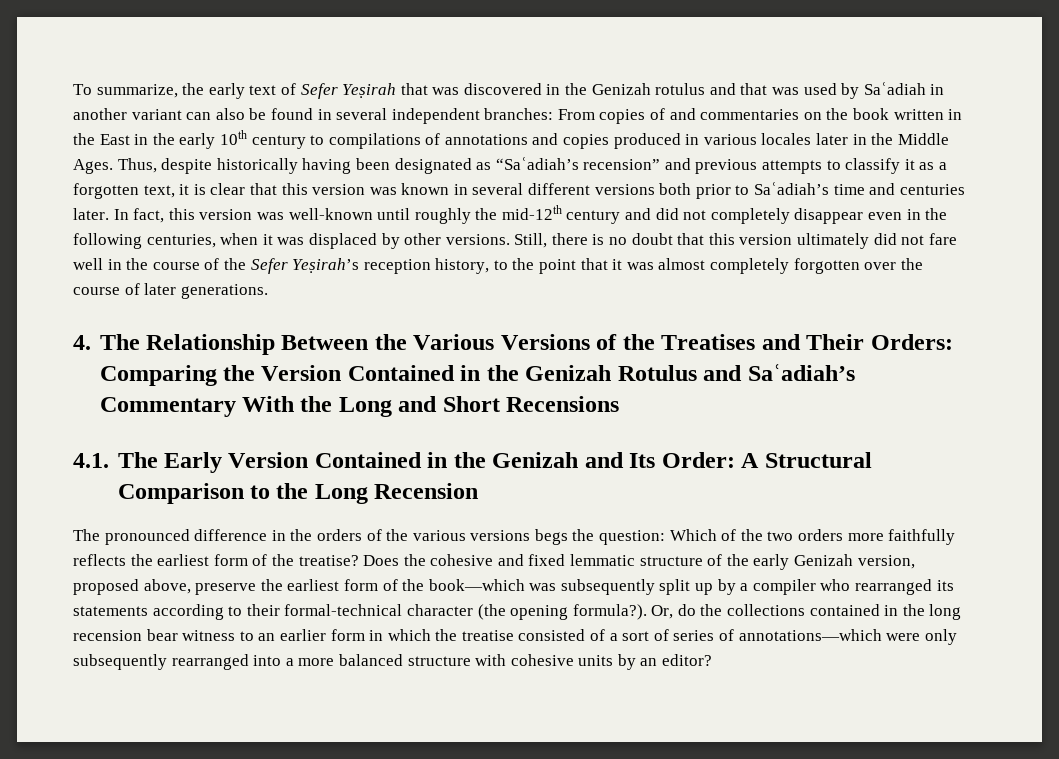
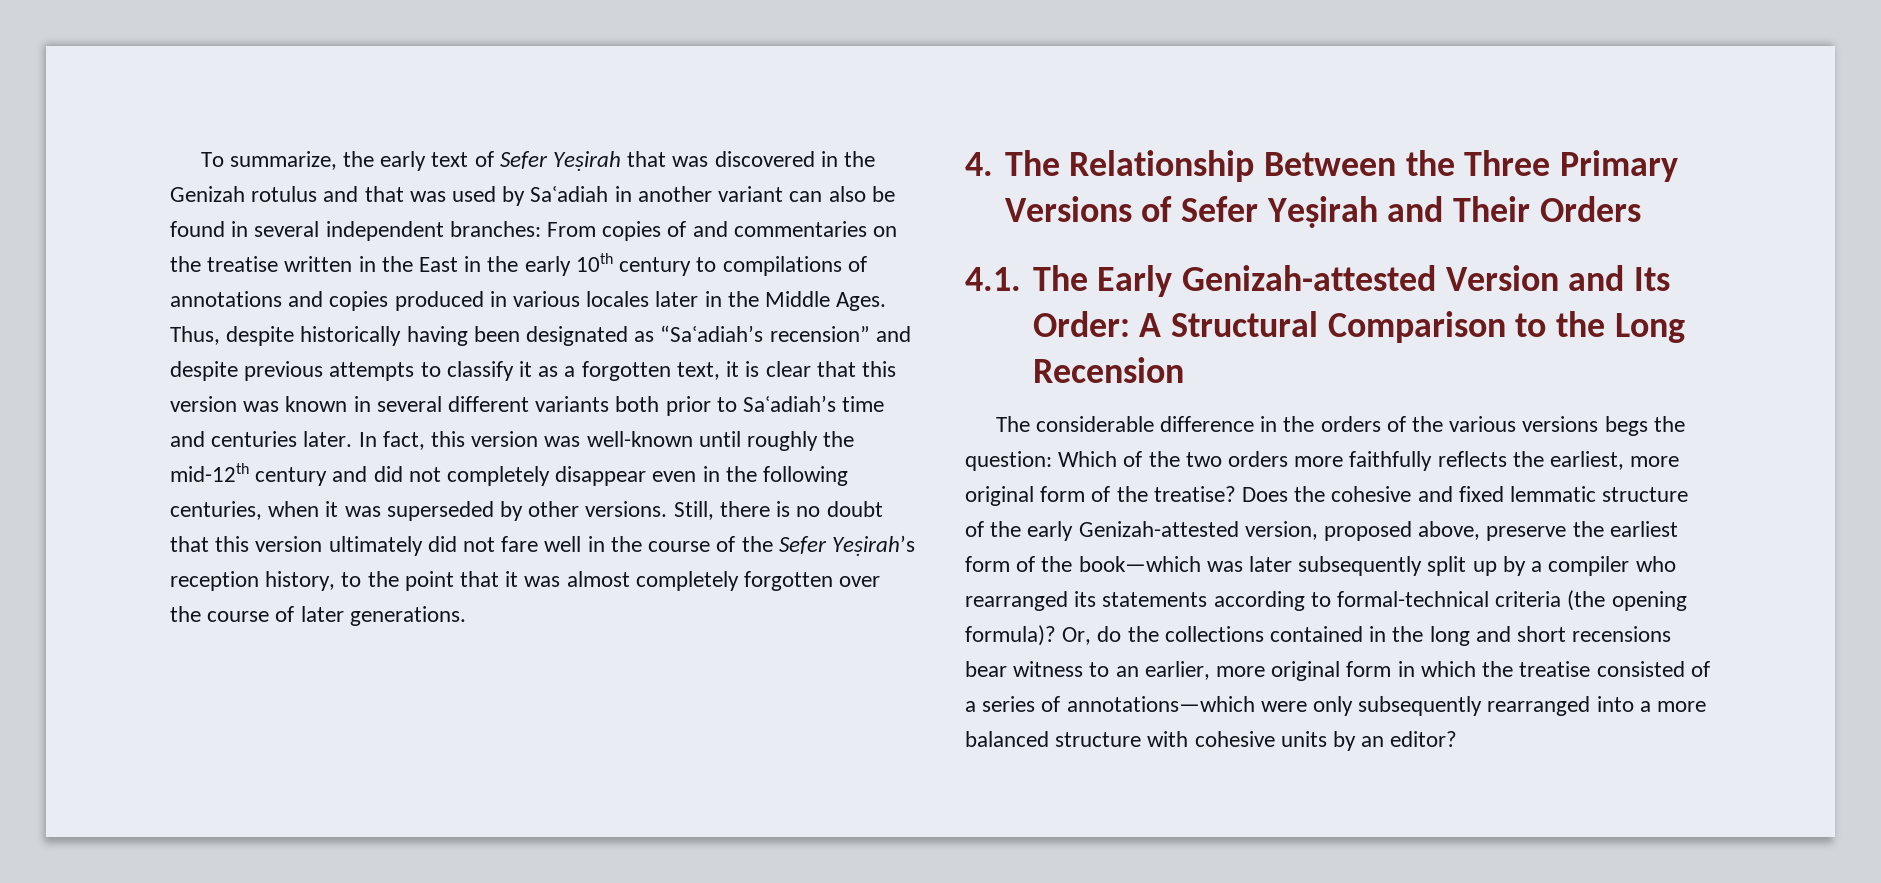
[853,108,890,120] book -> [207,256,279,272] treatise
(691, 164) none -> [170,361,238,381] despite
[594,184,655,195] versions -> [535,396,610,412] variants
[308,233,377,249] displaced -> [386,501,494,521] superseded
[413,334,953,350] [99,364,855,386] [99,396,620,417] [73,452,579,473] Various Versions of the Treatises and Their Orders: Comparing the Version Contained in the Genizah Rotulus and Saʿadiah’s Commentary With the Long and Short Recensions // 4.1. The Early Version Contained in the Genizah -> [1464,150,1679,182] [1004,196,1641,228] [965,265,1559,297] Three Primary Versions of Sefer Yeṣirah and Their Orders // 4.1. The Early Genizah-attested Version
[104,529,190,545] pronounced -> [1035,416,1154,432] considerable
[157,554,210,566] earliest -> [1550,451,1680,470] [965,486,1034,506] earliest, more original
[794,554,854,566] Genizah -> [1078,521,1239,537] Genizah-attested
(557, 587) none -> [1249,556,1293,572] later
[246,604,473,616] their formal-technical character -> [1337,591,1562,607] formal-technical criteria
[572,604,647,620] formula?). -> [965,625,1056,646] formula)?
[73,630,142,641] recension -> [1475,626,1672,642] and short recensions
[279,629,326,641] earlier -> [1144,661,1341,681] earlier, more original
[622,629,669,641] sort of -> (976, 706) none

